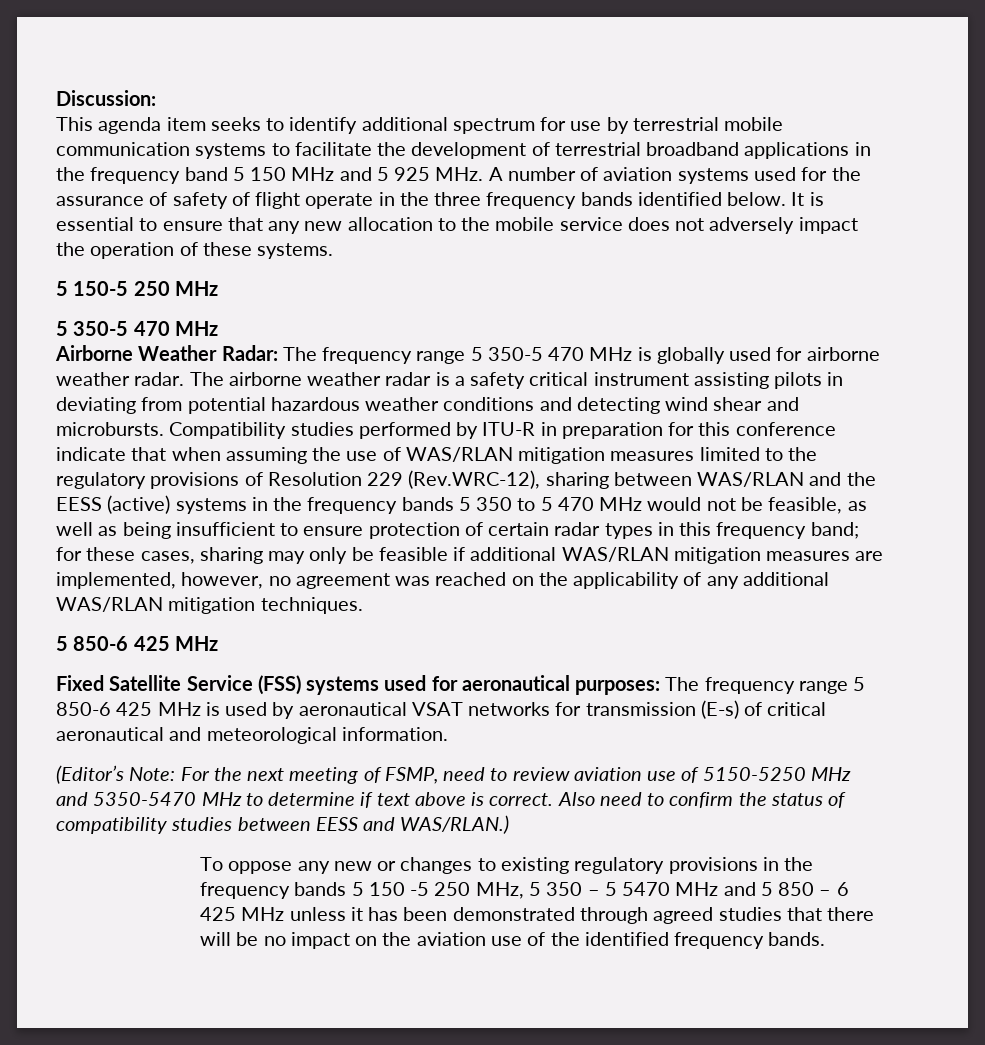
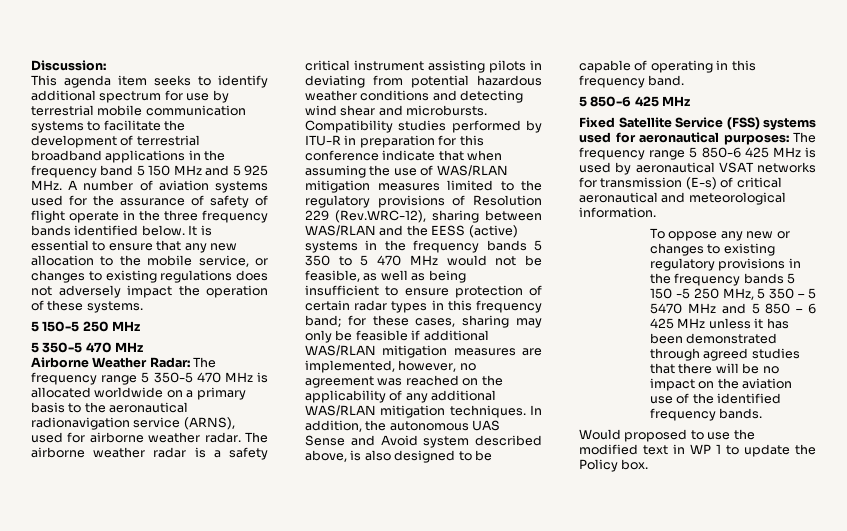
[559,217,623,231] service -> [198,255,268,267] [31,270,233,283] service, or changes to existing regulations
[656,347,725,364] globally -> [31,387,246,400] [31,402,189,413] [31,417,235,430] allocated worldwide on a primary basis to the aeronautical radionavigation service (ARNS),
(363, 605) none -> [530,405,542,415] [305,420,501,432] [305,435,542,448] [305,450,492,463] [579,60,756,73] [579,75,685,88] In addition, the autonomous UAS Sense and Avoid system described above, is also designed to be capable of operating in this frequency band.
[56,765,851,784] [56,792,847,808] [56,815,510,834] // (Editor’s Note: For the next meeting of FSMP, need to review aviation use of 5150-5250 MHz and 5350-5470 MHz to determine if text above is correct. Also need to confirm the status of compatibility studies between EESS and WAS/RLAN.) -> (656, 212) none
(826, 939) none -> [579,429,755,442] [579,444,816,457] [579,459,649,472] // Would proposed to use the modified text in WP 1 to update the Policy box.

